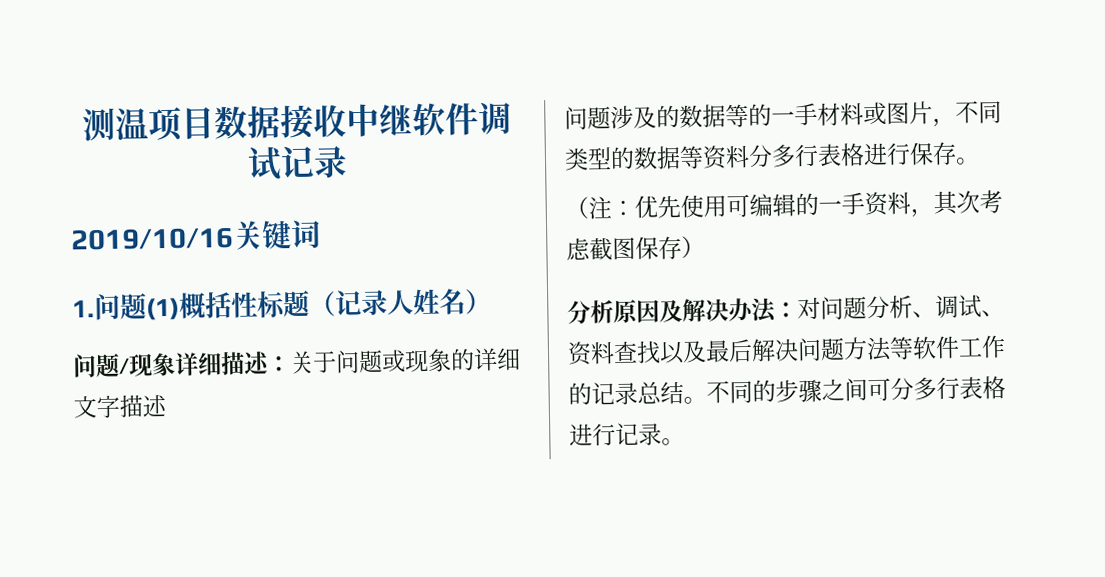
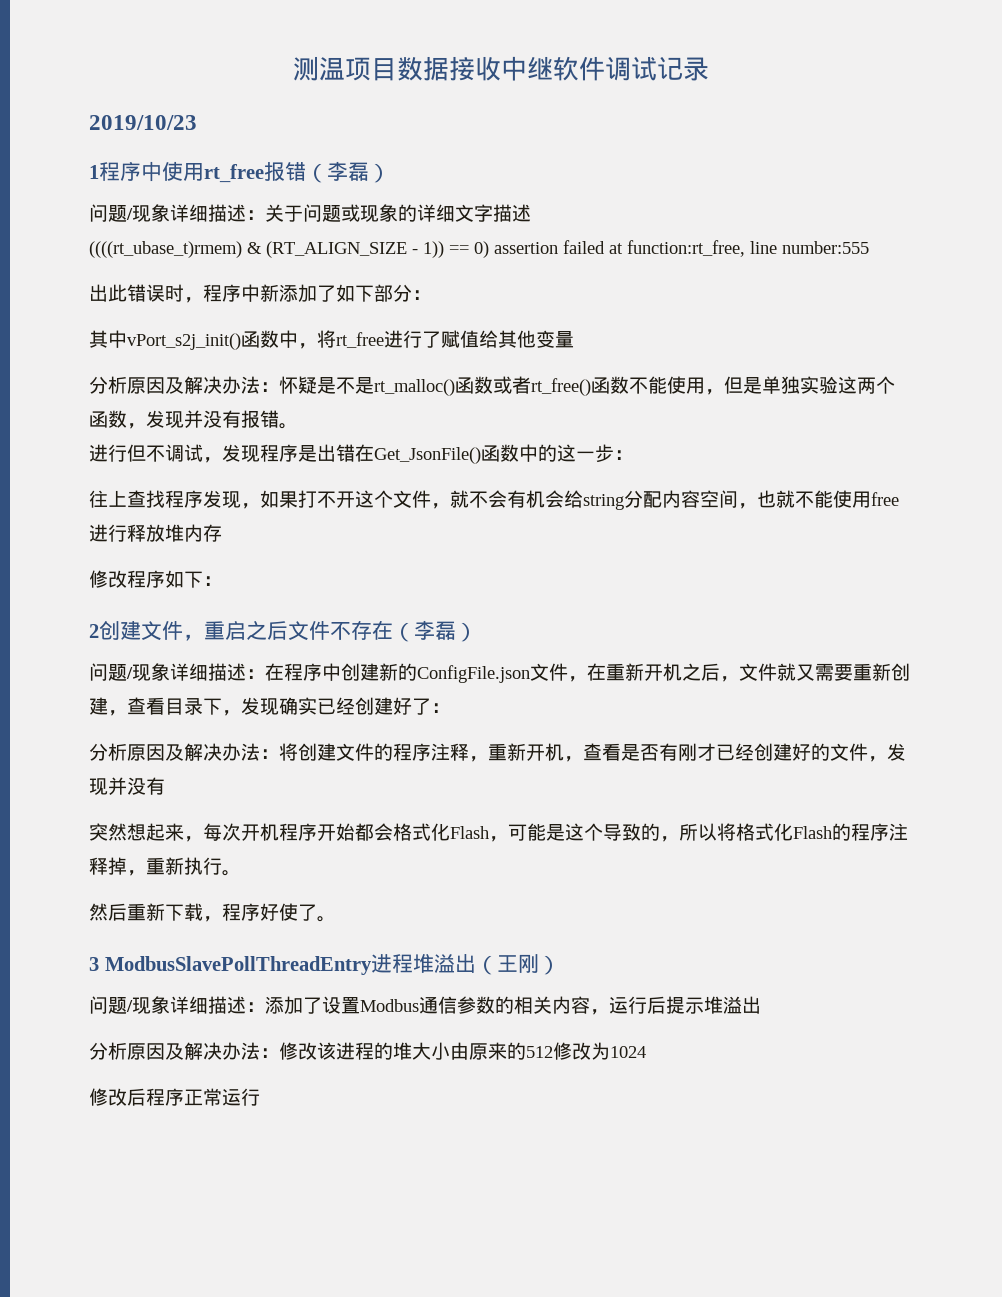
[71,219,321,251] [72,288,466,321] 2019/10/16关键词 // 1.问题(1)概括性标题（记录人姓名 -> [89,115,197,130] [89,161,369,183] 2019/10/23 // 1程序中使用rt_free报错（李磊
[564,100,1002,130] [564,141,980,171] [565,189,1003,220] [566,235,705,261] [567,294,1005,325] [567,334,1006,366] [568,375,1006,406] [569,422,685,447] 问题涉及的数据等的一手材料或图片，不同类型的数据等资料分多行表格进行保存。 // （注：优先使用可编辑的一手资料，其次考虑截图保存） // 分析原因及解决办法：对问题分析、调试、资料查找以及最后解决问题方法等软件工作的记录总结。不同的步骤之间可分多行表格进行记录。 -> [89,240,869,258] [89,284,431,303] [89,330,574,350] [89,376,895,396] [89,410,298,429] [89,444,633,464] [89,490,899,510] [89,524,222,542] [89,570,222,588] [89,620,477,642] [89,663,910,683] [89,697,450,716] [89,743,906,762] [89,777,165,795] [89,823,908,842] [89,857,241,876] [89,903,336,922] [89,953,560,975] [89,996,761,1015] [89,1042,646,1060] [89,1088,260,1106] ((((rt_ubase_t)rmem) & (RT_ALIGN_SIZE - 1)) == 0) assertion failed at function:rt_free, line number:555 // 出此错误时，程序中新添加了如下部分： // 其中vPort_s2j_init()函数中，将rt_free进行了赋值给其他变量 // 分析原因及解决办法：怀疑是不是rt_malloc()函数或者rt_free()函数不能使用，但是单独实验这两个函数，发现并没有报错。 // 进行但不调试，发现程序是出错在Get_JsonFile()函数中的这一步： // 往上查找程序发现，如果打不开这个文件，就不会有机会给string分配内容空间，也就不能使用free进行释放堆内存 // 修改程序如下： // 2创建文件，重启之后文件不存在（李磊） // 问题/现象详细描述：在程序中创建新的ConfigFile.json文件，在重新开机之后，文件就又需要重新创建，查看目录下，发现确实已经创建好了： // 分析原因及解决办法：将创建文件的程序注释，重新开机，查看是否有刚才已经创建好的文件，发现并没有 // 突然想起来，每次开机程序开始都会格式化Flash，可能是这个导致的，所以将格式化Flash的程序注释掉，重新执行。 // 然后重新下载，程序好使了。 // 3 ModbusSlavePollThreadEntry进程堆溢出（王刚） // 问题/现象详细描述：添加了设置Modbus通信参数的相关内容，运行后提示堆溢出 // 分析原因及解决办法：修改该进程的堆大小由原来的512修改为1024 // 修改后程序正常运行

